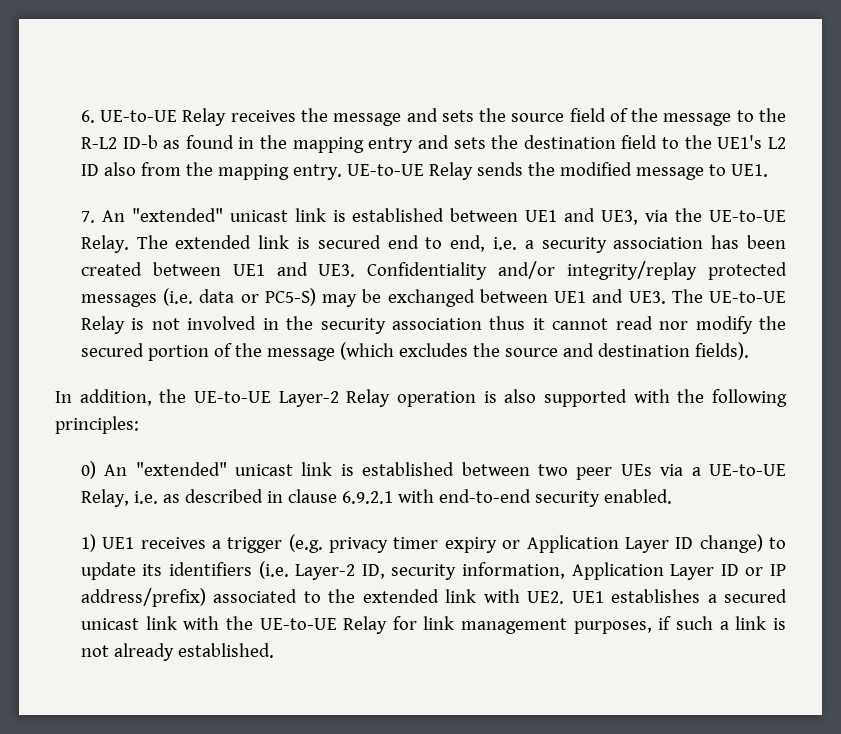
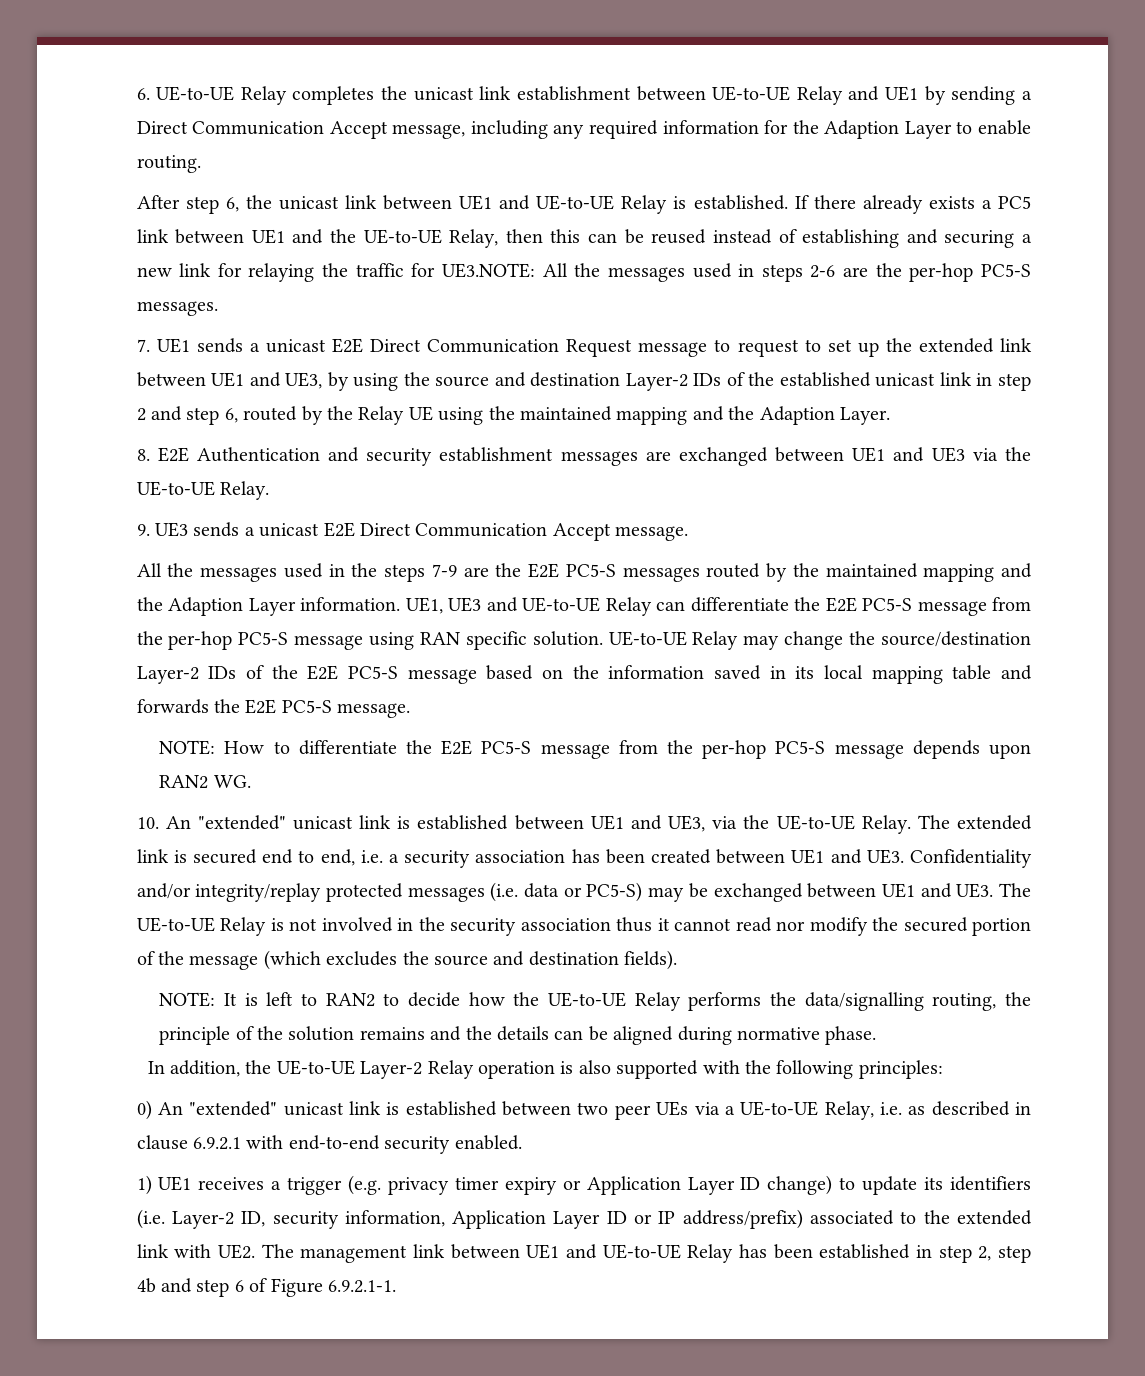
[230,108,787,126] [80,135,787,153] [80,162,768,180] [80,211,95,223] receives the message and sets the source field of the message to the R-L2 ID-b as found in the mapping entry and sets the destination field to the UE1's L2 ID also from the mapping entry. UE-to-UE Relay sends the modified message to UE1. // 7. -> [292,86,1032,105] [136,120,1032,139] [136,155,201,173] [136,195,1032,214] [136,229,1032,248] [136,263,1031,282] [136,301,218,316] [136,338,1032,357] [136,372,1031,391] [136,406,890,425] [136,447,1032,466] [136,481,269,500] [136,522,689,541] [136,563,1032,582] [136,597,1031,616] [136,631,1031,650] [136,665,1032,684] [136,699,411,718] [159,740,1031,759] [159,775,251,789] [136,817,159,829] completes the unicast link establishment between UE-to-UE Relay and UE1 by sending a Direct Communication Accept message, including any required information for the Adaption Layer to enable routing. // After step 6, the unicast link between UE1 and UE-to-UE Relay is established. If there already exists a PC5 link between UE1 and the UE-to-UE Relay, then this can be reused instead of establishing and securing a new link for relaying the traffic for UE3.NOTE: All the messages used in steps 2-6 are the per-hop PC5-S messages. // 7. UE1 sends a unicast E2E Direct Communication Request message to request to set up the extended link between UE1 and UE3, by using the source and destination Layer-2 IDs of the established unicast link in step 2 and step 6, routed by the Relay UE using the maintained mapping and the Adaption Layer. // 8. E2E Authentication and security establishment messages are exchanged between UE1 and UE3 via the UE-to-UE Relay. // 9. UE3 sends a unicast E2E Direct Communication Accept message. // All the messages used in the steps 7-9 are the E2E PC5-S messages routed by the maintained mapping and the Adaption Layer information. UE1, UE3 and UE-to-UE Relay can differentiate the E2E PC5-S message from the per-hop PC5-S message using RAN specific solution. UE-to-UE Relay may change the source/destination Layer-2 IDs of the E2E PC5-S message based on the information saved in its local mapping table and forwards the E2E PC5-S message. // NOTE: How to differentiate the E2E PC5-S message from the per-hop PC5-S message depends upon RAN2 WG. // 10.
(749, 351) none -> [159,992,1031,1011] [159,1026,877,1045] // NOTE: It is left to RAN2 to decide how the UE-to-UE Relay performs the data/signalling routing, the principle of the solution remains and the details can be aligned during normative phase.
[571,589,788,603] [80,616,787,634] [80,643,274,661] UE1 establishes a secured unicast link with the UE-to-UE Relay for link management purposes, if such a link is not already established. -> [261,1244,1032,1263] [136,1278,396,1297] The management link between UE1 and UE-to-UE Relay has been established in step 2, step 4b and step 6 of Figure 6.9.2.1-1.

